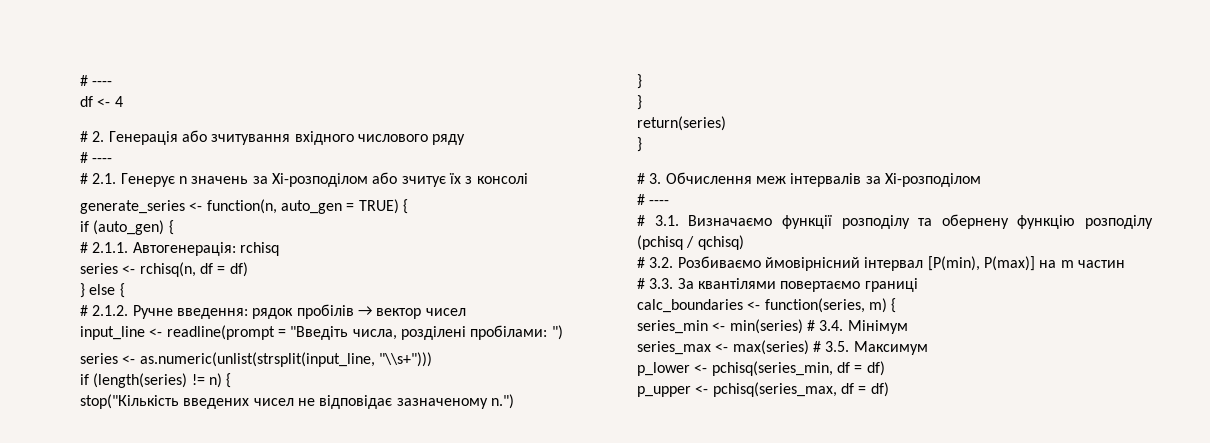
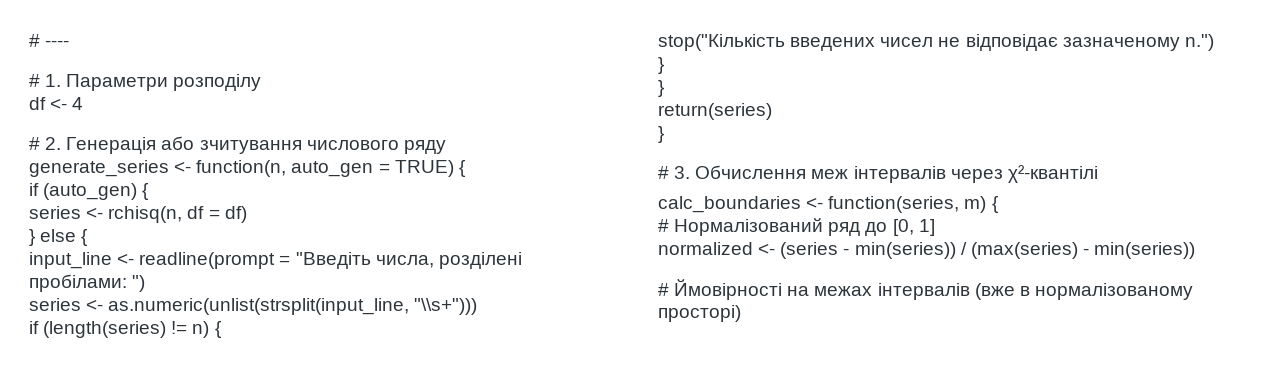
[80,75,113,86] # ---- -> [29,34,70,47] [29,74,262,91] # ---- // # 1. Параметри розподілу
[294,131,354,145] вхідного -> (302, 147) none
[80,152,113,163] [80,172,528,187] // # ---- // # 2.1. Генерує n значень за Χі-розподілом або зчитує їх з консолі -> (446, 147) none
[80,242,279,256] // # 2.1.1. Автогенерація: rchisq -> (150, 191) none
[80,304,466,319] // # 2.1.2. Ручне введення: рядок пробілів → вектор чисел -> (89, 237) none
[865,173,981,187] [637,194,670,205] [637,214,1153,229] [637,235,744,250] [637,256,1125,271] [637,278,918,292] за Χі-розподілом // # ---- // # 3.1. Визначаємо функції розподілу та обернену функцію розподілу (pchisq / qchisq) // # 3.2. Розбиваємо ймовірнісний інтервал [P(min), P(max)] на m частин // # 3.3. За квантілями повертаємо границі -> [950,165,1098,183] через χ²-квантілі
[637,319,908,334] [637,340,928,355] [637,361,885,376] [637,382,889,397] series_min <- min(series) # 3.4. Мінімум // series_max <- max(series) # 3.5. Максимум // p_lower <- pchisq(series_min, df = df) // p_upper <- pchisq(series_max, df = df) -> [658,218,935,236] [658,242,1196,259] [658,279,1193,300] [658,305,741,322] # Нормалізований ряд до [0, 1] // normalized <- (series - min(series)) / (max(series) - min(series)) // # Ймовірності на межах інтервалів (вже в нормалізованому просторі)

